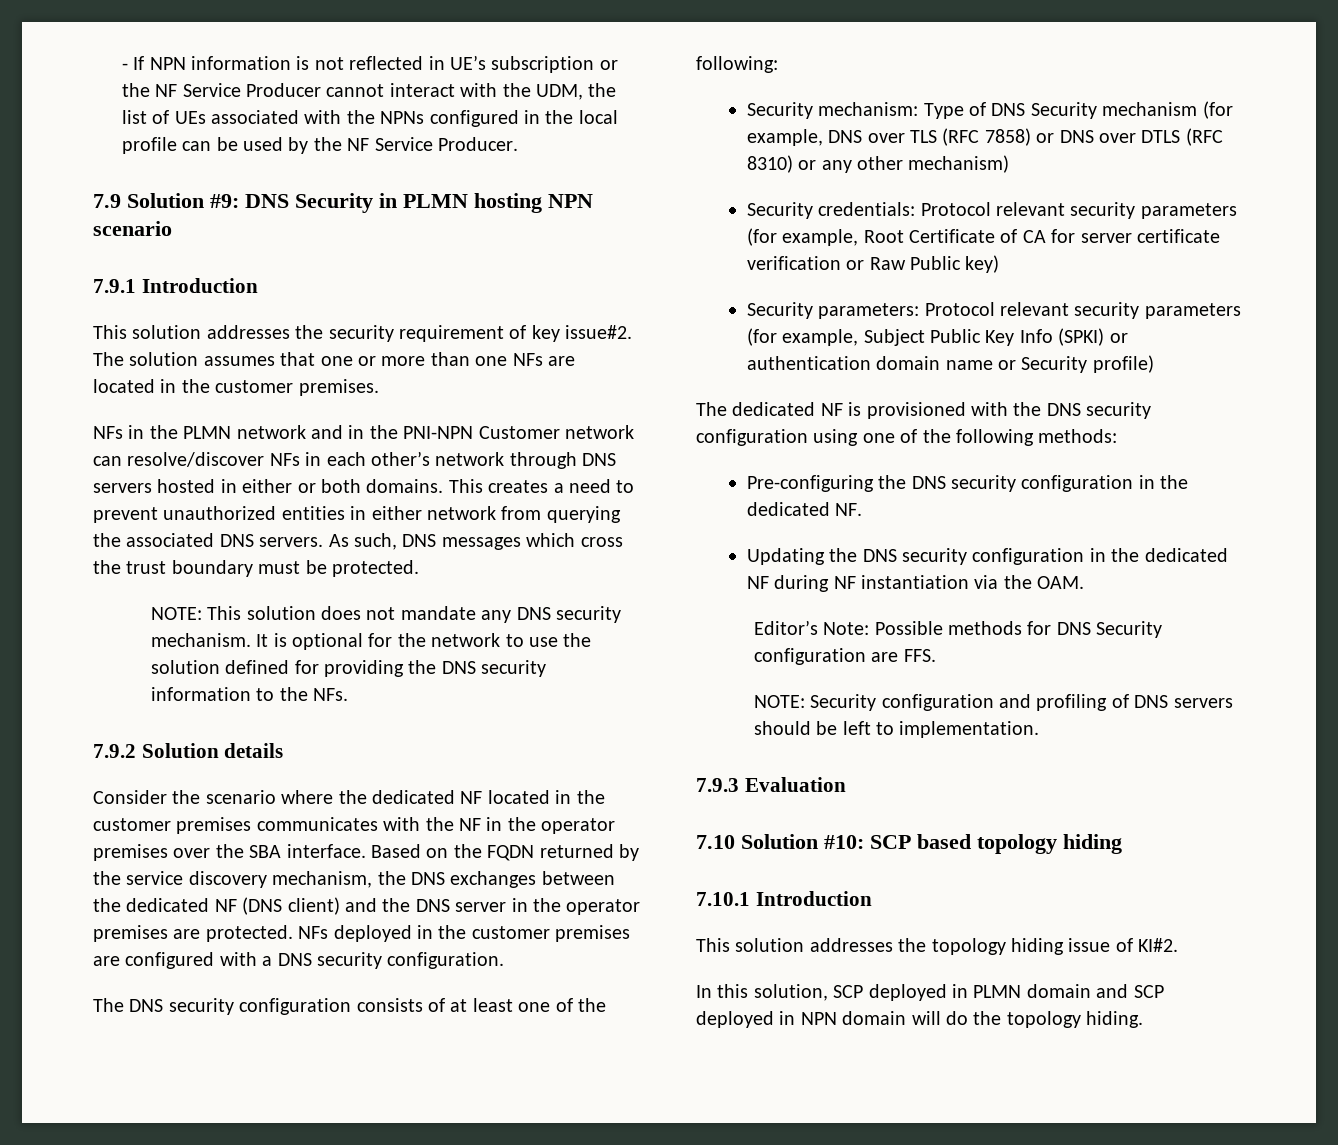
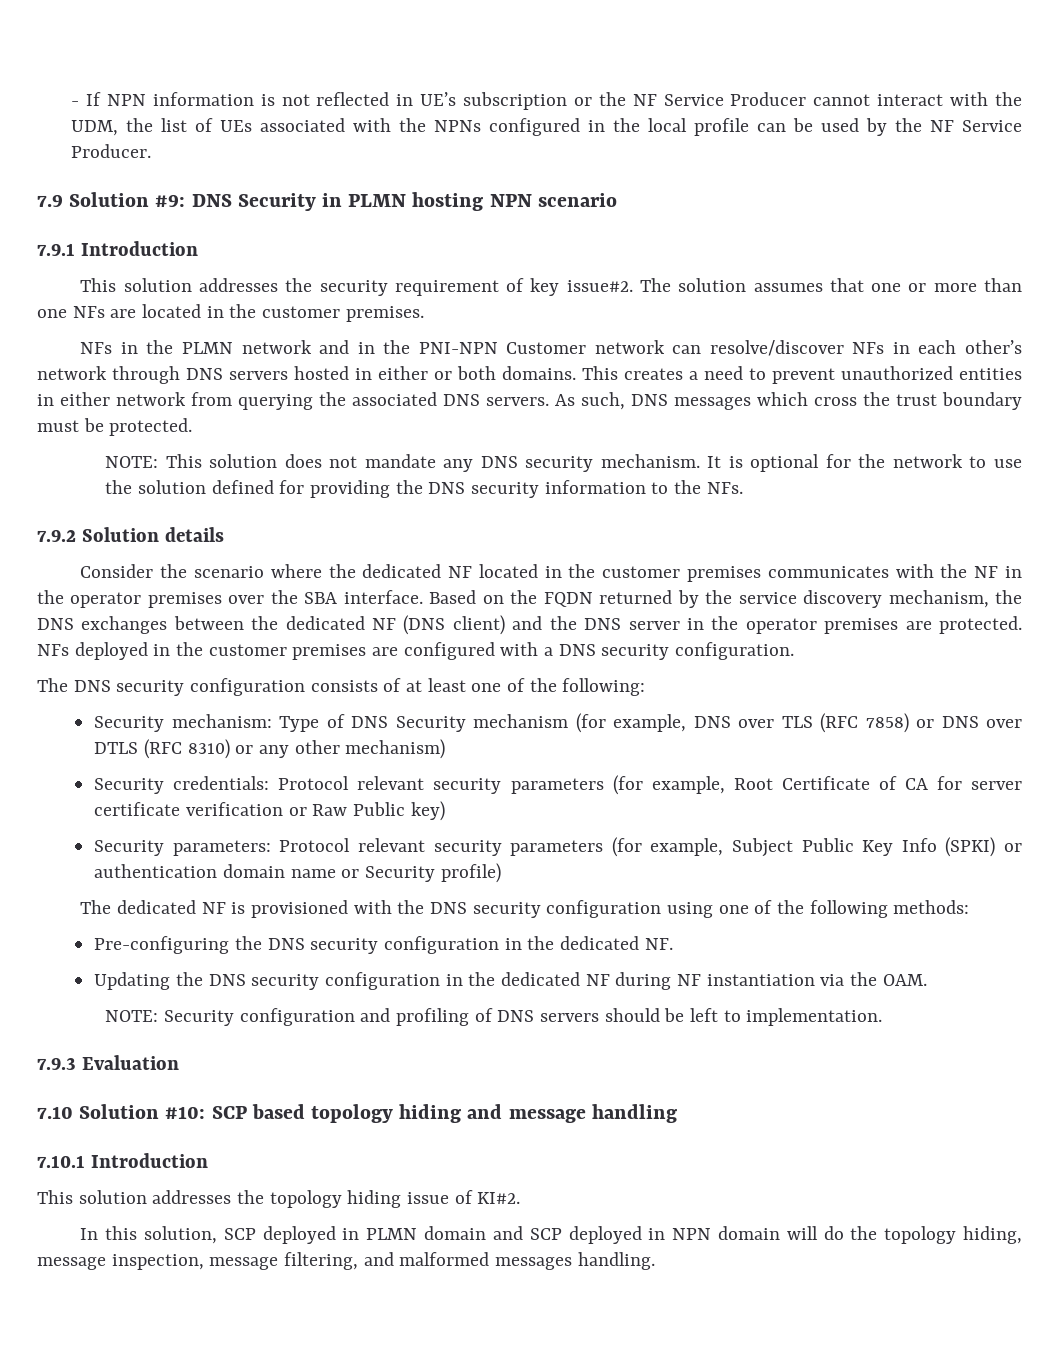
[753,620,1163,638] [753,648,936,665] // Editor’s Note: Possible methods for DNS Security configuration are FFS. -> (927, 980) none
(1122, 844) none -> [467,1104,677,1123] and message handling
[1086,1011,1144,1028] hiding. -> [962,1226,1022,1244] [37,1252,655,1270] hiding, message inspection, message filtering, and malformed messages handling.

